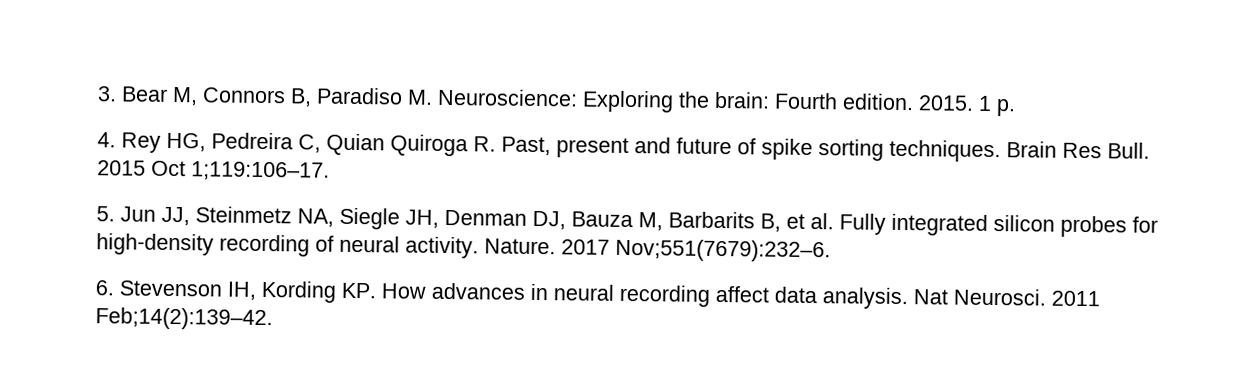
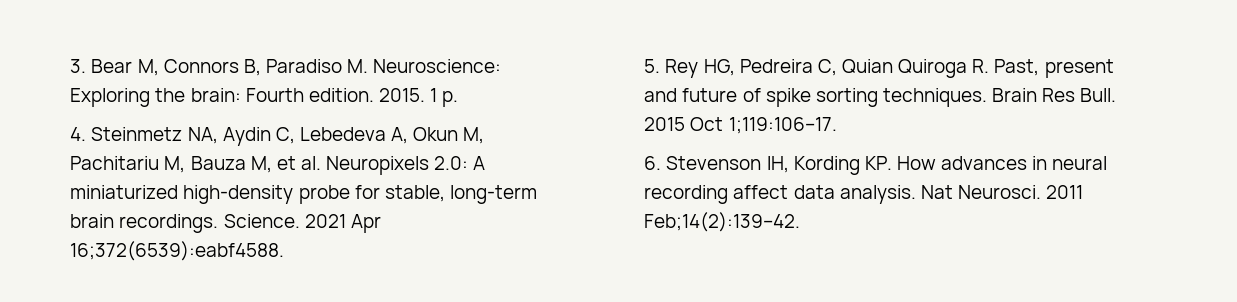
(117, 140) none -> [91,127,485,146] [70,156,486,175] [70,185,537,204] [70,214,381,233] [70,241,285,261] [644,59,661,73] Steinmetz NA, Aydin C, Lebedeva A, Okun M, Pachitariu M, Bauza M, et al. Neuropixels 2.0: A miniaturized high-density probe for stable, long-term brain recordings. Science. 2021 Apr 16;372(6539):eabf4588. // 5.
[96,206,1159,238] [96,233,832,263] // 5. Jun JJ, Steinmetz NA, Siegle JH, Denman DJ, Bauza M, Barbarits B, et al. Fully integrated silicon probes for high-density recording of neural activity. Nature. 2017 Nov;551(7679):232–6. -> (837, 125) none

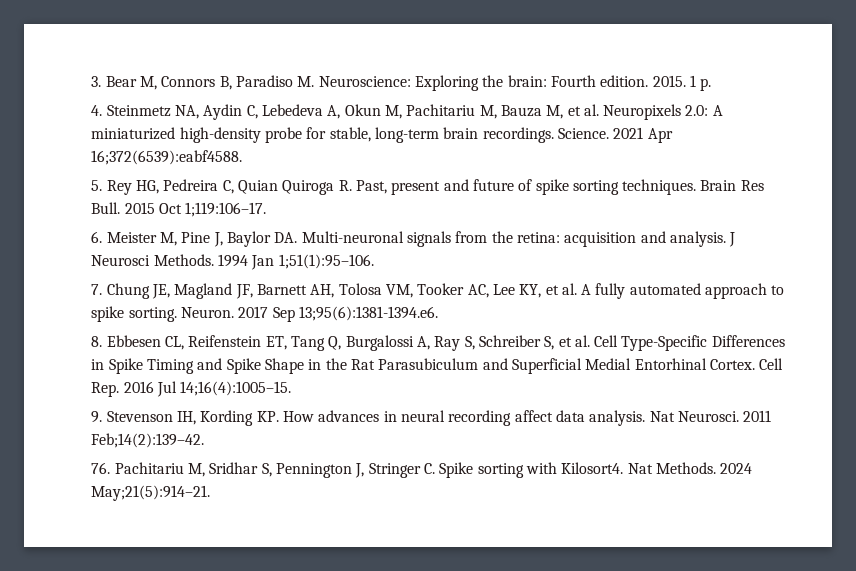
(662, 163) none -> [106,231,736,247] [91,254,374,270] [91,283,785,299] [91,306,438,322] [91,335,785,351] [91,358,784,374] [91,381,292,397] [91,411,103,423] Meister M, Pine J, Baylor DA. Multi-neuronal signals from the retina: acquisition and analysis. J Neurosci Methods. 1994 Jan 1;51(1):95–106. // 7. Chung JE, Magland JF, Barnett AH, Tolosa VM, Tooker AC, Lee KY, et al. A fully automated approach to spike sorting. Neuron. 2017 Sep 13;95(6):1381-1394.e6. // 8. Ebbesen CL, Reifenstein ET, Tang Q, Burgalossi A, Ray S, Schreiber S, et al. Cell Type-Specific Differences in Spike Timing and Spike Shape in the Rat Parasubiculum and Superficial Medial Entorhinal Cortex. Cell Rep. 2016 Jul 14;16(4):1005–15. // 9.
(801, 222) none -> [91,462,753,478] [91,485,211,501] // 76. Pachitariu M, Sridhar S, Pennington J, Stringer C. Spike sorting with Kilosort4. Nat Methods. 2024 May;21(5):914–21.

